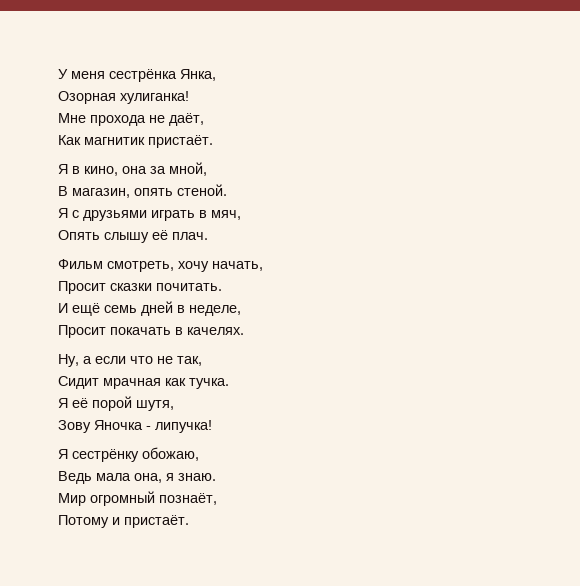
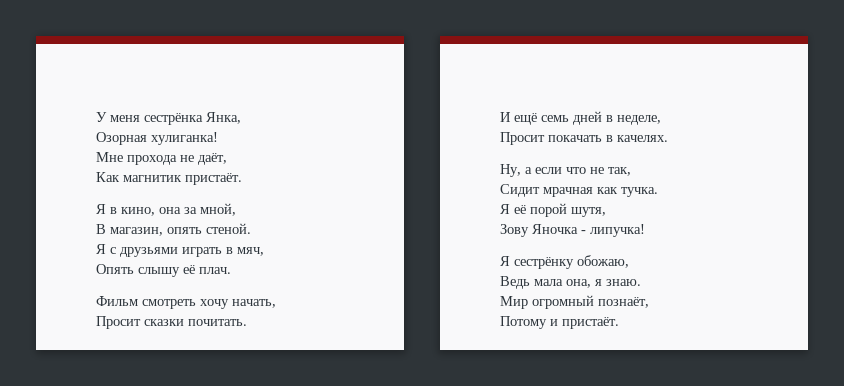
[107,261,174,272] смотреть, -> [142,299,196,309] смотреть

